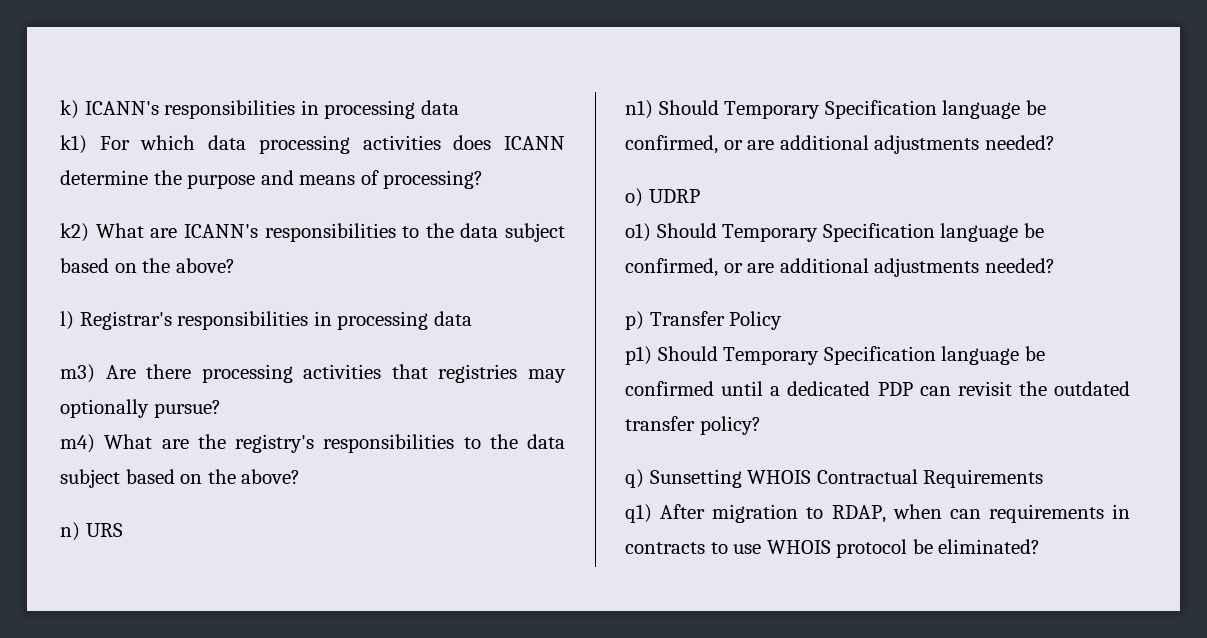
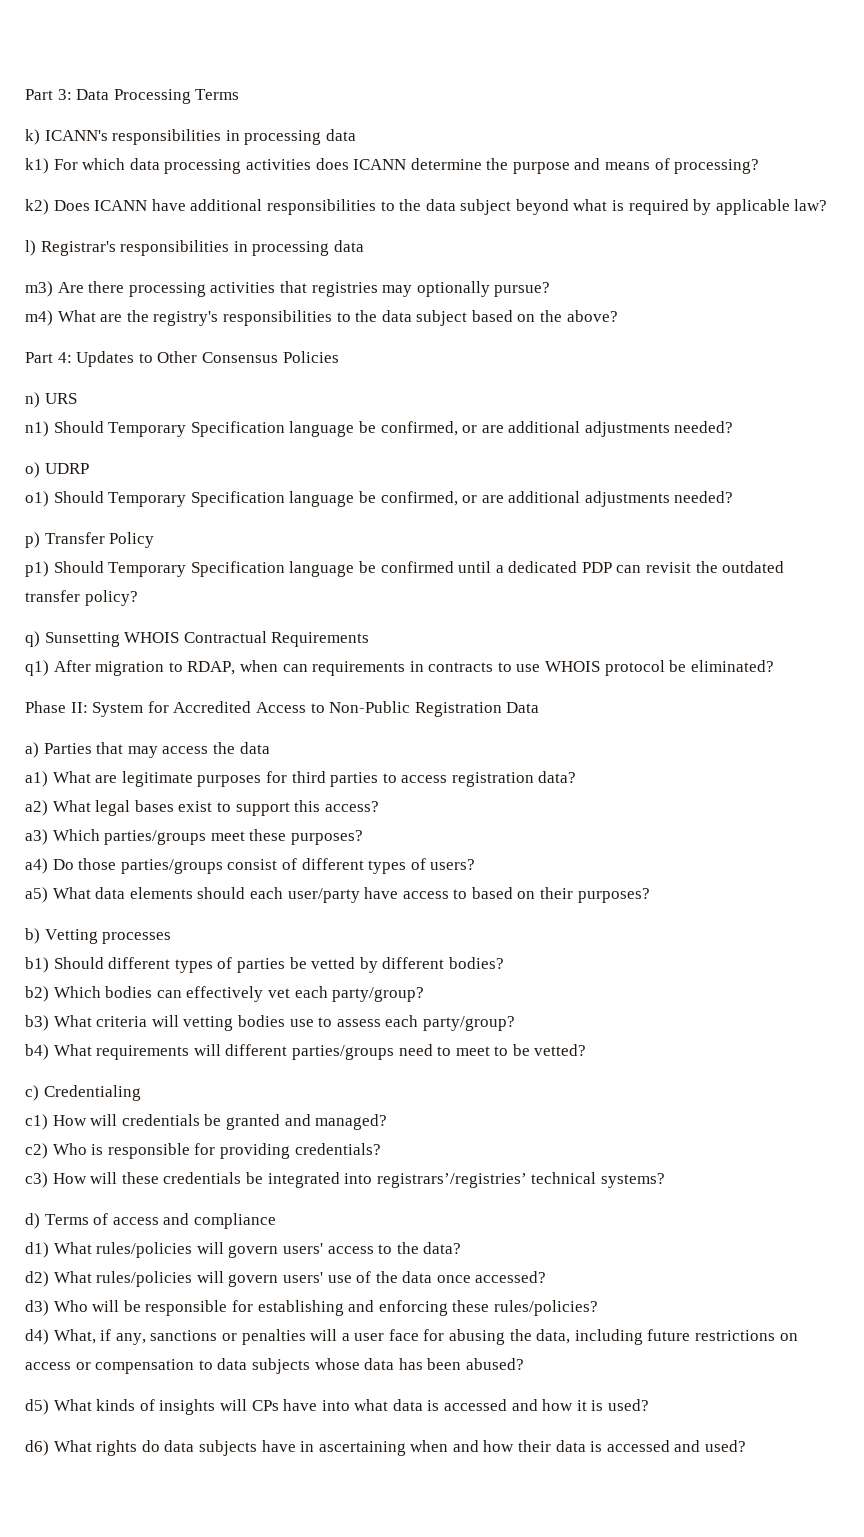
(60, 109) none -> [25,89,240,104] Part 3: Data Processing Terms //
[95,223,565,242] [60,258,235,273] What are ICANN's responsibilities to the data subject based on the above? -> [53,199,828,215] Does ICANN have additional responsibilities to the data subject beyond what is required by applicable law?
(301, 476) none -> [25,351,339,367] // Part 4: Updates to Other Consensus Policies
(1041, 546) none -> [25,701,540,717] [25,742,270,758] [25,771,577,787] [25,800,379,816] [25,829,363,845] [25,858,476,874] [25,887,650,903] [25,928,172,944] [25,957,504,973] [25,986,425,1002] [25,1015,515,1031] [25,1044,587,1060] [25,1085,141,1101] [25,1114,388,1130] [25,1143,381,1159] [25,1172,665,1188] [25,1213,276,1229] [25,1242,462,1258] [25,1271,547,1287] [25,1300,598,1316] [25,1329,798,1345] [25,1358,524,1374] [25,1399,650,1415] [25,1440,747,1456] // Phase II: System for Accredited Access to Non-Public Registration Data // a) Parties that may access the data // a1) What are legitimate purposes for third parties to access registration data? // a2) What legal bases exist to support this access? // a3) Which parties/groups meet these purposes? // a4) Do those parties/groups consist of different types of users? // a5) What data elements should each user/party have access to based on their purposes? // b) Vetting processes // b1) Should different types of parties be vetted by different bodies? // b2) Which bodies can effectively vet each party/group? // b3) What criteria will vetting bodies use to assess each party/group? // b4) What requirements will different parties/groups need to meet to be vetted? // c) Credentialing // c1) How will credentials be granted and managed? // c2) Who is responsible for providing credentials? // c3) How will these credentials be integrated into registrars’/registries’ technical systems? // d) Terms of access and compliance // d1) What rules/policies will govern users' access to the data? // d2) What rules/policies will govern users' use of the data once accessed? // d3) Who will be responsible for establishing and enforcing these rules/policies? // d4) What, if any, sanctions or penalties will a user face for abusing the data, including future restrictions on access or compensation to data subjects whose data has been abused? // d5) What kinds of insights will CPs have into what data is accessed and how it is used? // d6) What rights do data subjects have in ascertaining when and how their data is accessed and used?

